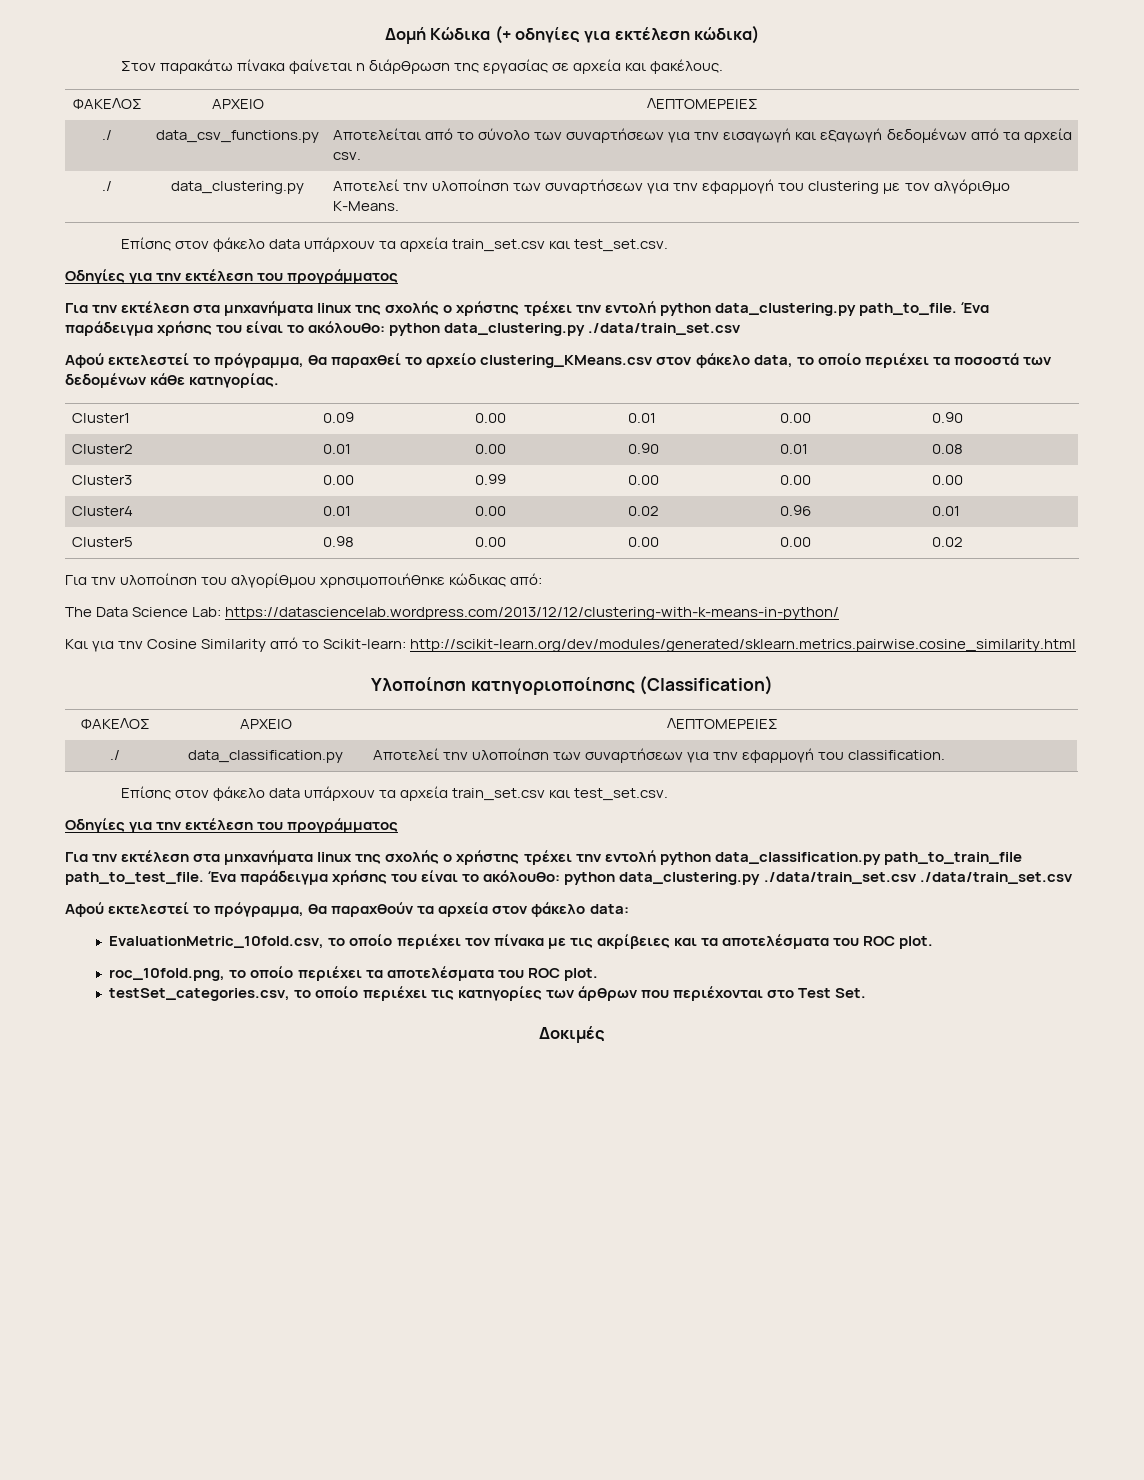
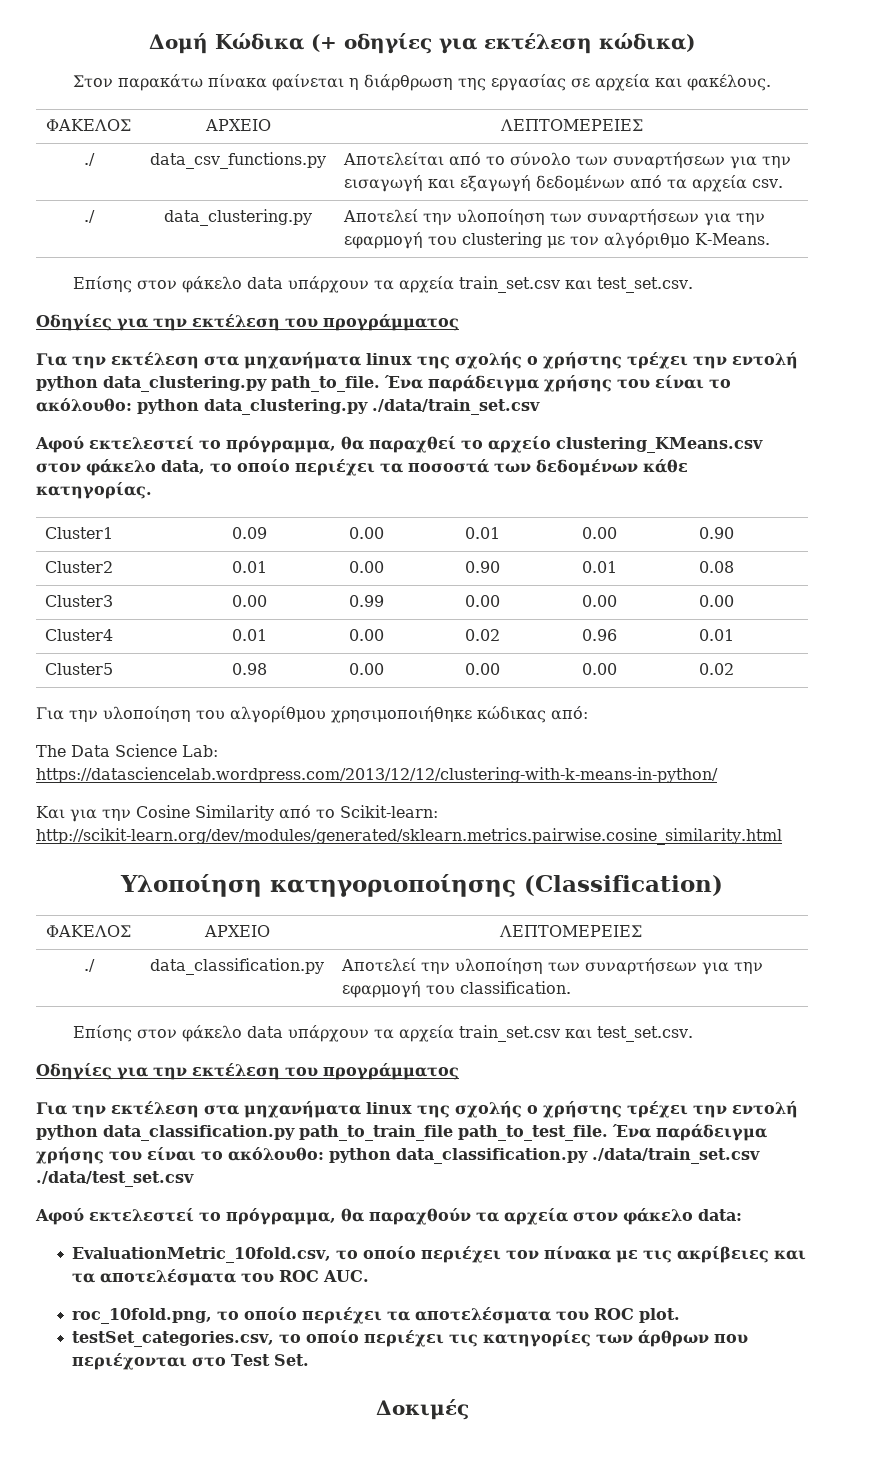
[619,872,1072,885] data_clustering.py ./data/train_set.csv ./data/train_set.csv -> [396,1148,760,1164] [36,1171,194,1187] data_classification.py ./data/train_set.csv ./data/test_set.csv
[899,936,934,949] plot. -> [323,1270,370,1282] AUC.

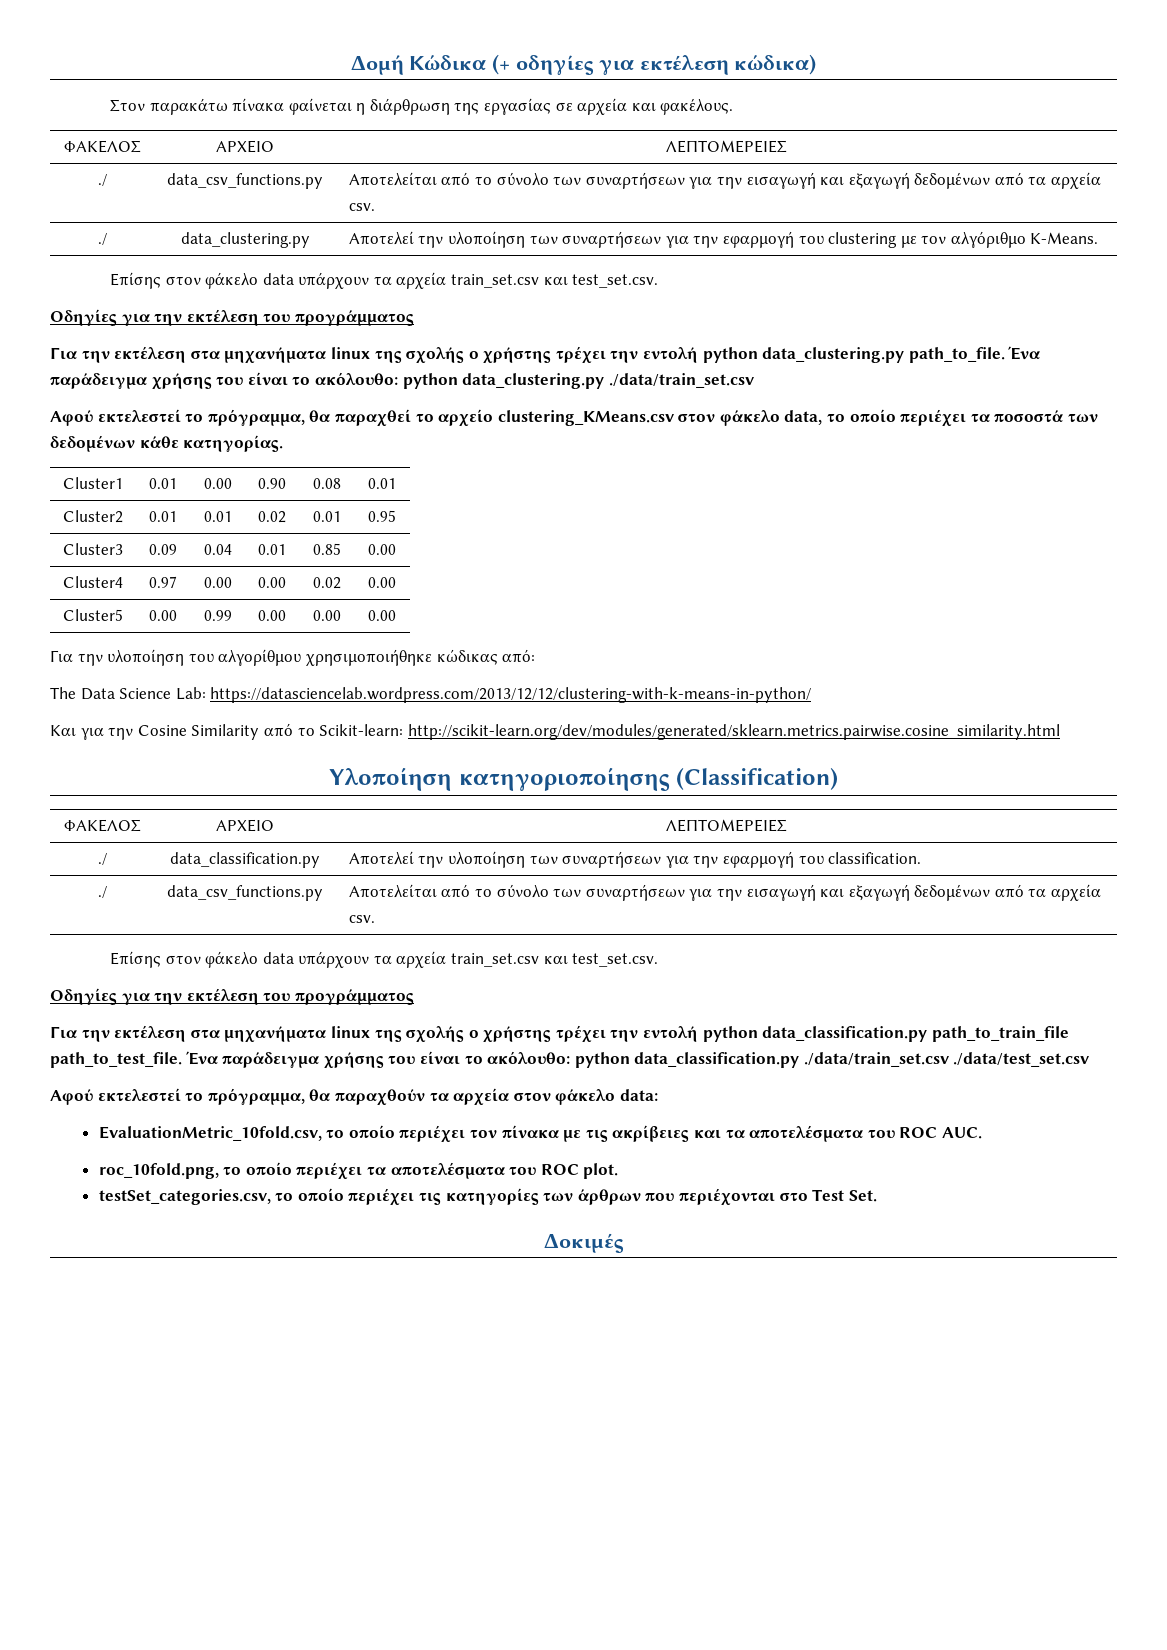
[232,527,268,539] [349,527,385,539] [465,527,501,539] [582,527,618,539] [699,527,735,539] [45,561,114,573] [232,561,268,573] [349,561,385,573] [465,561,501,573] [582,561,618,573] [699,561,735,573] [45,595,114,607] 0.09 | 0.00 | 0.01 | 0.00 | 0.90 // Cluster2 | 0.01 | 0.00 | 0.90 | 0.01 | 0.08 // Cluster3 -> [148,478,177,489] [203,478,232,489] [257,478,286,489] [312,478,341,489] [367,478,396,489] [62,510,123,523] [148,511,177,522] [203,511,232,522] [257,511,286,523] [312,511,341,522] [367,510,396,522] [62,543,123,555] [148,544,177,555] [203,544,232,555] [257,544,286,555] [312,543,341,555] [367,544,396,555] [62,576,123,588] [148,576,177,588] [203,577,232,588] [257,577,286,588] [312,577,341,589] [367,577,396,588] [62,609,123,621] 0.01 | 0.00 | 0.90 | 0.08 | 0.01 // Cluster2 | 0.01 | 0.01 | 0.02 | 0.01 | 0.95 // Cluster3 | 0.09 | 0.04 | 0.01 | 0.85 | 0.00 // Cluster4 | 0.97 | 0.00 | 0.00 | 0.02 | 0.00 // Cluster5
[45,629,114,641] [232,629,268,641] [349,629,385,641] [465,629,501,641] [582,629,618,641] [699,629,735,641] [45,663,114,675] [232,663,268,675] [349,663,385,675] [465,663,501,675] [582,663,618,675] [699,663,735,675] // Cluster4 | 0.01 | 0.00 | 0.02 | 0.96 | 0.01 // Cluster5 | 0.98 | 0.00 | 0.00 | 0.00 | 0.02 -> (396, 615) none
(572, 987) none -> [97,886,107,898] [167,885,323,901] [348,884,1102,901] [348,915,375,923] // ./ | data_csv_functions.py | Αποτελείται από το σύνολο των συναρτήσεων για την εισαγωγή και εξαγωγή δεδομένων από τα αρχεία csv.

